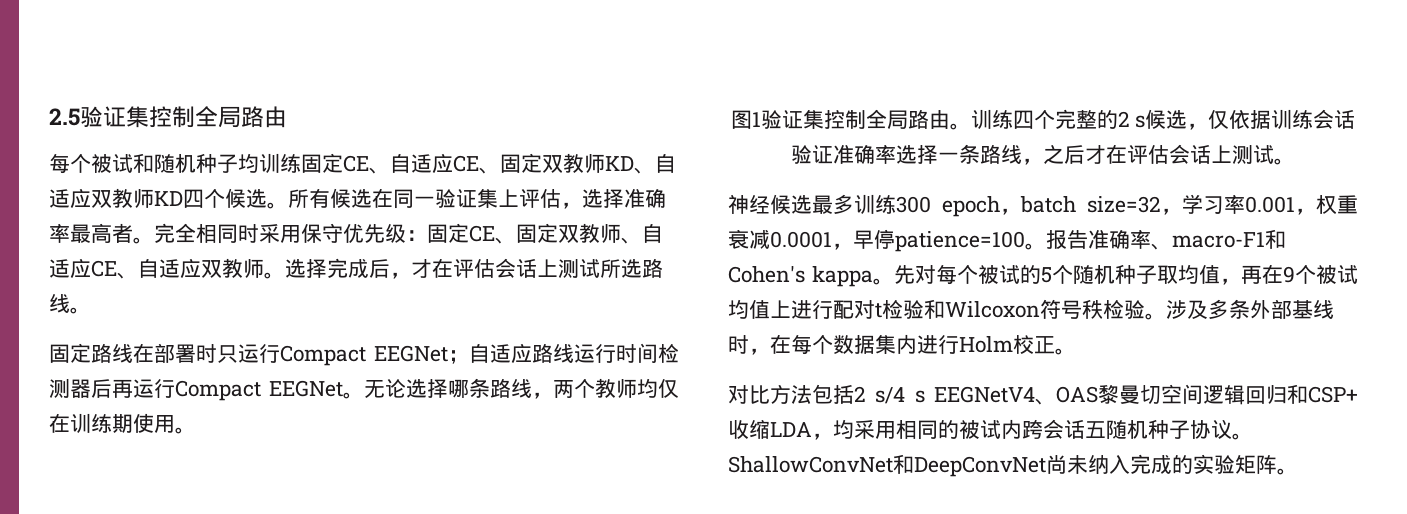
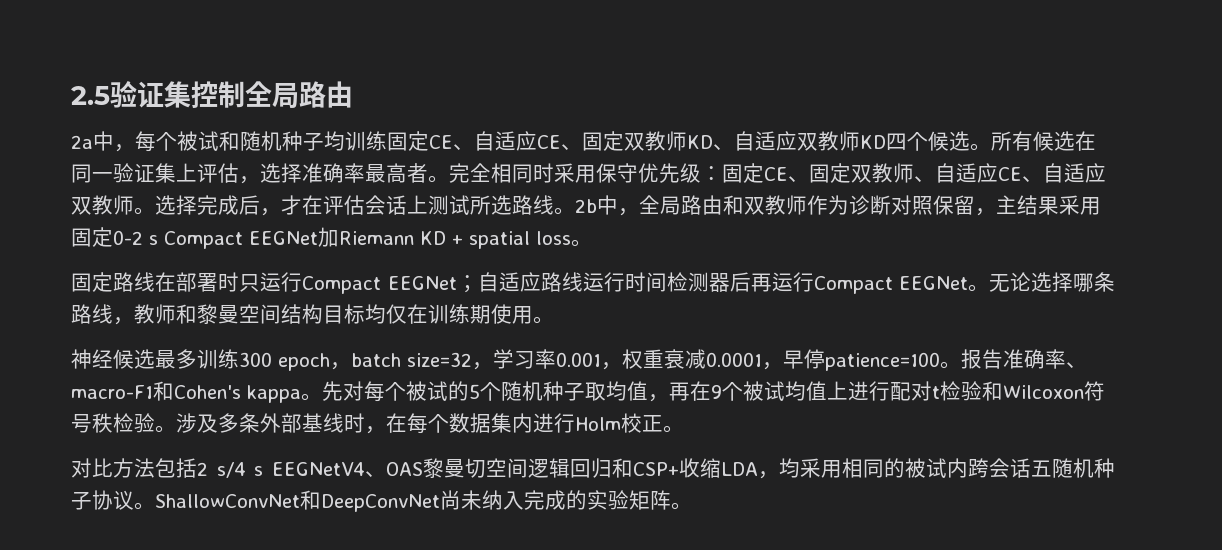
(287, 117) none -> [71,131,135,152] 2a中，
(91, 310) none -> [575,195,1101,216] [71,227,592,249] 2b中，全局路由和双教师作为诊断对照保留，主结果采用固定0-2 s Compact EEGNet加Riemann KD + spatial loss。
[553,378,637,398] 两个教师 -> [134,304,365,324] 教师和黎曼空间结构目标
[730,109,1356,130] [791,144,1295,165] // 图1验证集控制全局路由。训练四个完整的2 s候选，仅依据训练会话验证准确率选择一条路线，之后才在评估会话上测试。 -> (554, 320) none

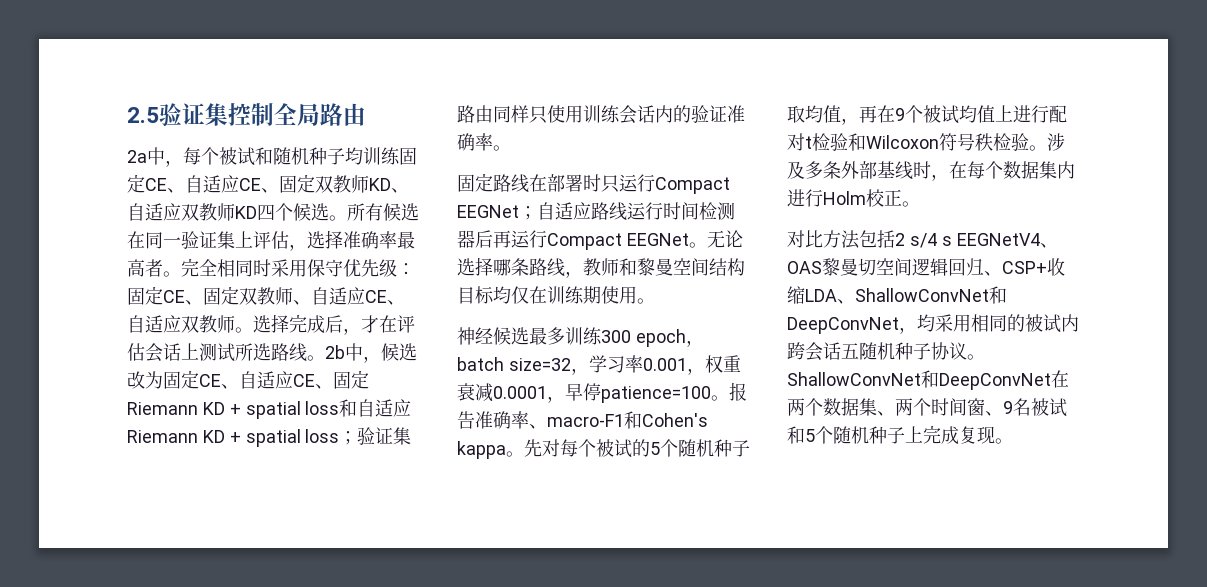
[639,195,1101,216] [71,227,571,249] 全局路由和双教师作为诊断对照保留，主结果采用固定0-2 s Compact EEGNet加Riemann KD + spatial loss -> [381,343,417,361] [127,370,369,389] [127,399,412,419] [127,427,412,447] [457,105,745,124] [457,133,493,151] 候选改为固定CE、自适应CE、固定Riemann KD + spatial loss和自适应Riemann KD + spatial loss；验证集路由同样只使用训练会话内的验证准确率
[612,458,633,478] 和 -> [984,271,1002,276] 、
(758, 469) none -> [837,286,1007,304] [787,317,899,334] 、ShallowConvNet和DeepConvNet
[440,490,671,510] 尚未纳入完成的实验矩阵 -> [1051,370,1069,388] [787,398,1067,417] [787,425,995,444] 在两个数据集、两个时间窗、9名被试和5个随机种子上完成复现

